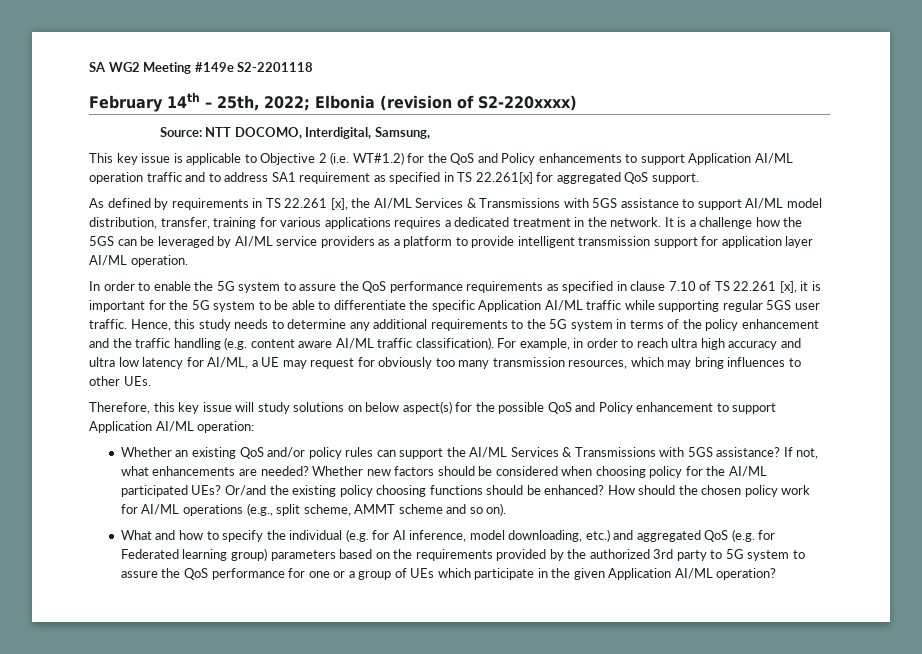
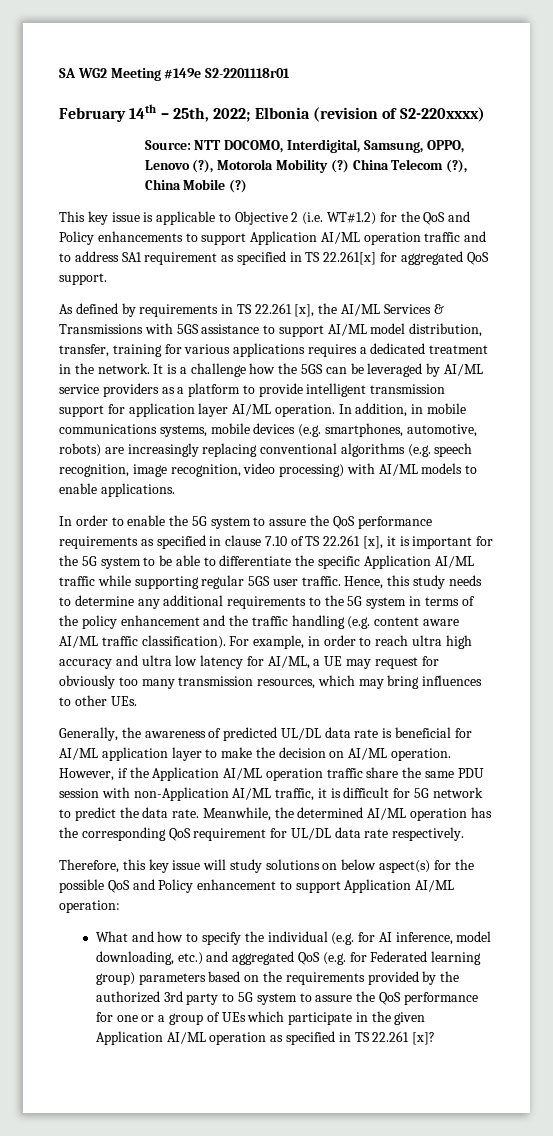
[237,62,314,72] S2-2201118 -> [205,68,291,78] S2-2201118r01
(430, 133) none -> [426,140,464,153] [144,159,468,173] [144,179,248,193] OPPO, Lenovo (?), Motorola Mobility (?) China Telecom (?), China Mobile (?)
(188, 261) none -> [338,403,467,417] [59,423,477,437] [59,443,473,457] [59,463,478,477] [59,483,175,497] In addition, in mobile communications systems, mobile devices (e.g. smartphones, automotive, robots) are increasingly replacing conventional algorithms (e.g. speech recognition, image recognition, video processing) with AI/ML models to enable applications.
(151, 381) none -> [59,727,472,741] [59,747,452,761] [59,767,484,781] [59,787,483,801] [59,807,492,821] [59,827,465,841] // Generally, the awareness of predicted UL/DL data rate is beneficial for AI/ML application layer to make the decision on AI/ML operation. However, if the Application AI/ML operation traffic share the same PDU session with non-Application AI/ML traffic, it is difficult for 5G network to predict the data rate. Meanwhile, the determined AI/ML operation has the corresponding QoS requirement for UL/DL data rate respectively.
[120,447,819,459] [120,466,767,478] [120,485,811,497] [120,503,507,516] // Whether an existing QoS and/or policy rules can support the AI/ML Services & Transmissions with 5GS assistance? If not, what enhancements are needed? Whether new factors should be considered when choosing policy for the AI/ML participated UEs? Or/and the existing policy choosing functions should be enhanced? How should the chosen policy work for AI/ML operations (e.g., split scheme, AMMT scheme and so on). -> (120, 906) none
[716,568,777,580] operation? -> [209,1031,436,1045] operation as specified in TS 22.261 [x]?

